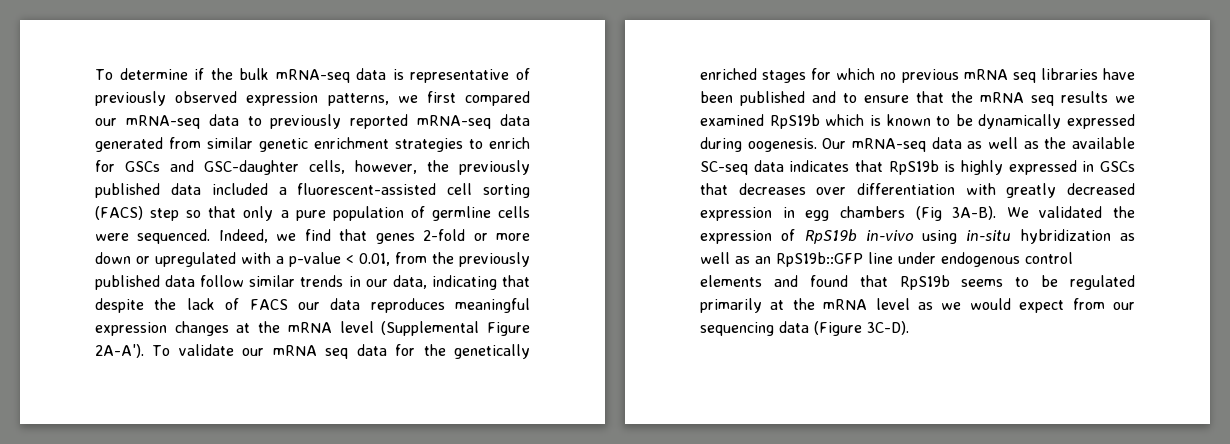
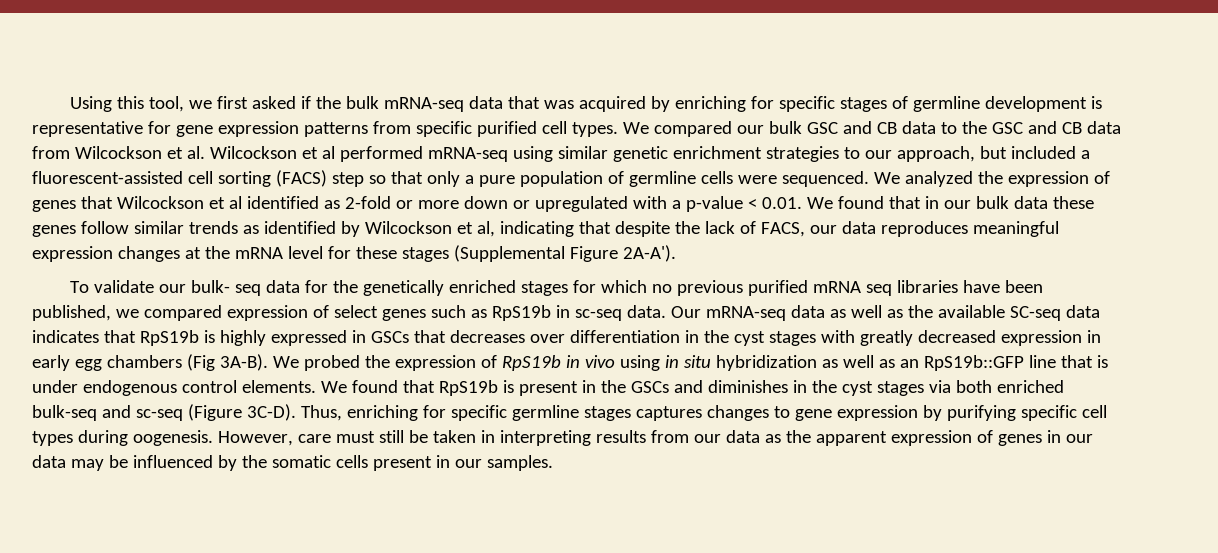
[95,68,188,80] To determine -> [70,96,297,112] Using this tool, we first asked
[392,68,530,83] [95,91,530,106] [95,114,530,129] [95,137,201,152] is representative of previously observed expression patterns, we first compared our mRNA-seq data to previously reported mRNA-seq data generated from -> [508,96,1103,112] [32,121,1121,137] [32,146,553,162] that was acquired by enriching for specific stages of germline development is representative for gene expression patterns from specific purified cell types. We compared our bulk GSC and CB data to the GSC and CB data from Wilcockson et al. Wilcockson et al performed mRNA-seq using
[489,137,530,149] [95,160,530,175] [95,183,201,198] enrich for GSCs and GSC-daughter cells, however, the previously published data -> [864,146,1007,162] our approach, but
[218,229,415,244] Indeed, we find that genes -> [873,171,1110,187] [32,196,340,212] We analyzed the expression of genes that Wilcockson et al identified as
[359,252,530,267] [95,275,427,290] 0.01, from the previously published data follow similar trends in our data, -> [761,196,1094,209] [32,221,495,237] 0.01. We found that in our bulk data these genes follow similar trends as identified by Wilcockson et al,
[249,299,288,310] FACS -> [760,222,805,237] FACS,
(374, 327) none -> [327,246,449,262] for these stages
(144, 351) none -> (676, 253) //
[272,345,317,356] mRNA -> [191,280,231,293] bulk-
(959, 76) none -> [748,280,809,296] purified
[740,91,1135,106] [700,114,1135,129] [700,137,817,152] published and to ensure that the mRNA seq results we examined RpS19b which is known to be dynamically expressed during oogenesis. -> [32,305,666,321] published, we compared expression of select genes such as RpS19b in sc-seq data.
(955, 189) none -> [684,330,816,346] in the cyst stages
(795, 212) none -> [32,355,70,371] early
[1039,206,1103,218] validated -> [303,355,360,371] probed
[865,230,1012,244] in-vivo using in-situ -> [565,355,711,371] in vivo using in situ
(893, 258) none -> [1060,355,1108,368] that is
[700,275,798,287] elements and -> [241,380,347,393] elements. We
[961,275,1135,290] [700,298,1135,313] [700,321,909,336] seems to be regulated primarily at the mRNA level as we would expect from our sequencing data (Figure 3C-D). -> [502,380,1064,396] [32,404,1107,421] [32,430,1093,446] [32,455,553,471] is present in the GSCs and diminishes in the cyst stages via both enriched bulk-seq and sc-seq (Figure 3C-D). Thus, enriching for specific germline stages captures changes to gene expression by purifying specific cell types during oogenesis. However, care must still be taken in interpreting results from our data as the apparent expression of genes in our data may be influenced by the somatic cells present in our samples.

